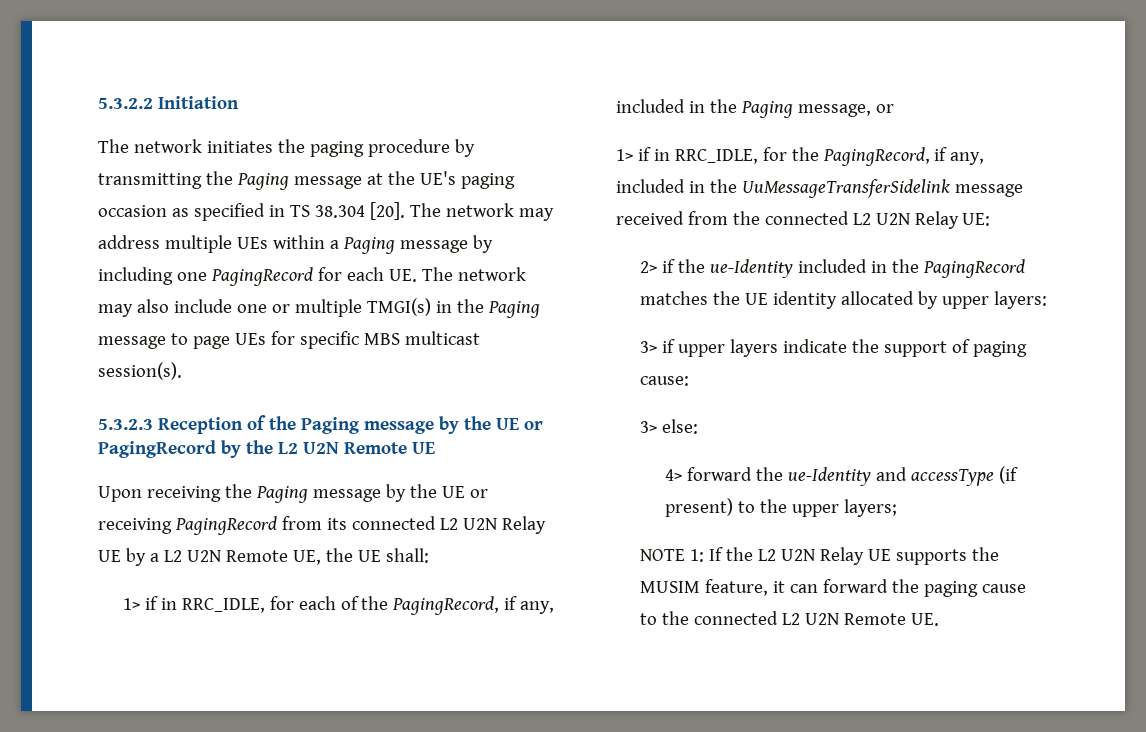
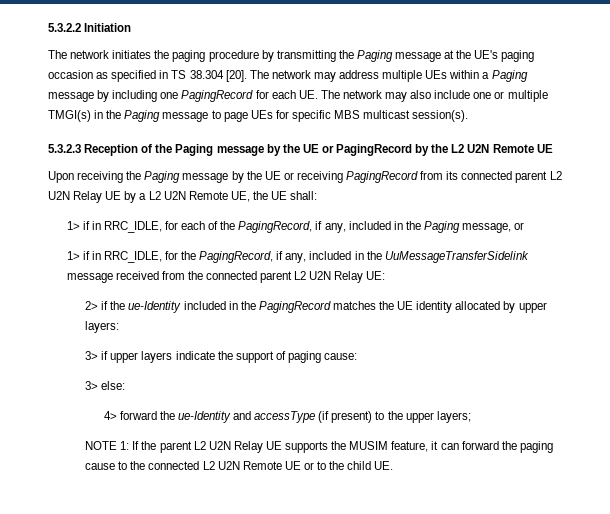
(436, 523) none -> [515,171,548,183] parent
(849, 218) none -> [260,271,293,283] parent
(754, 554) none -> [159,441,192,453] parent
(907, 619) none -> [284,461,372,470] UE or to the child

